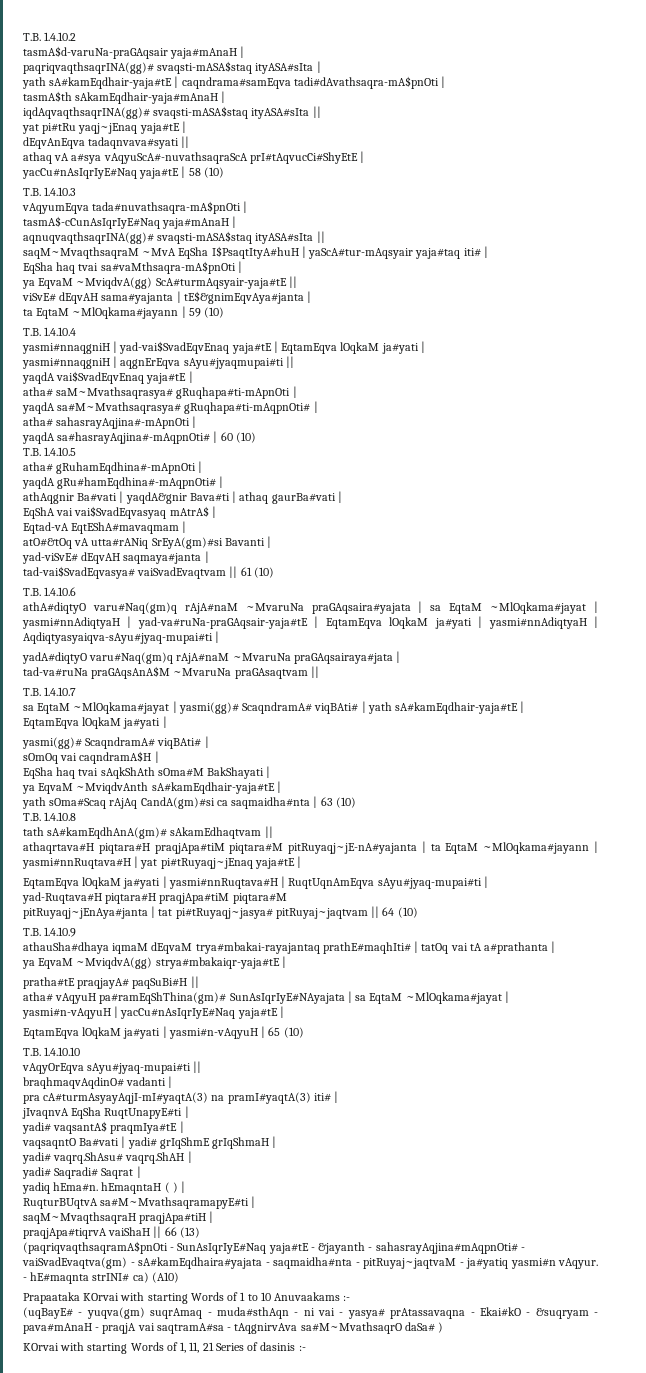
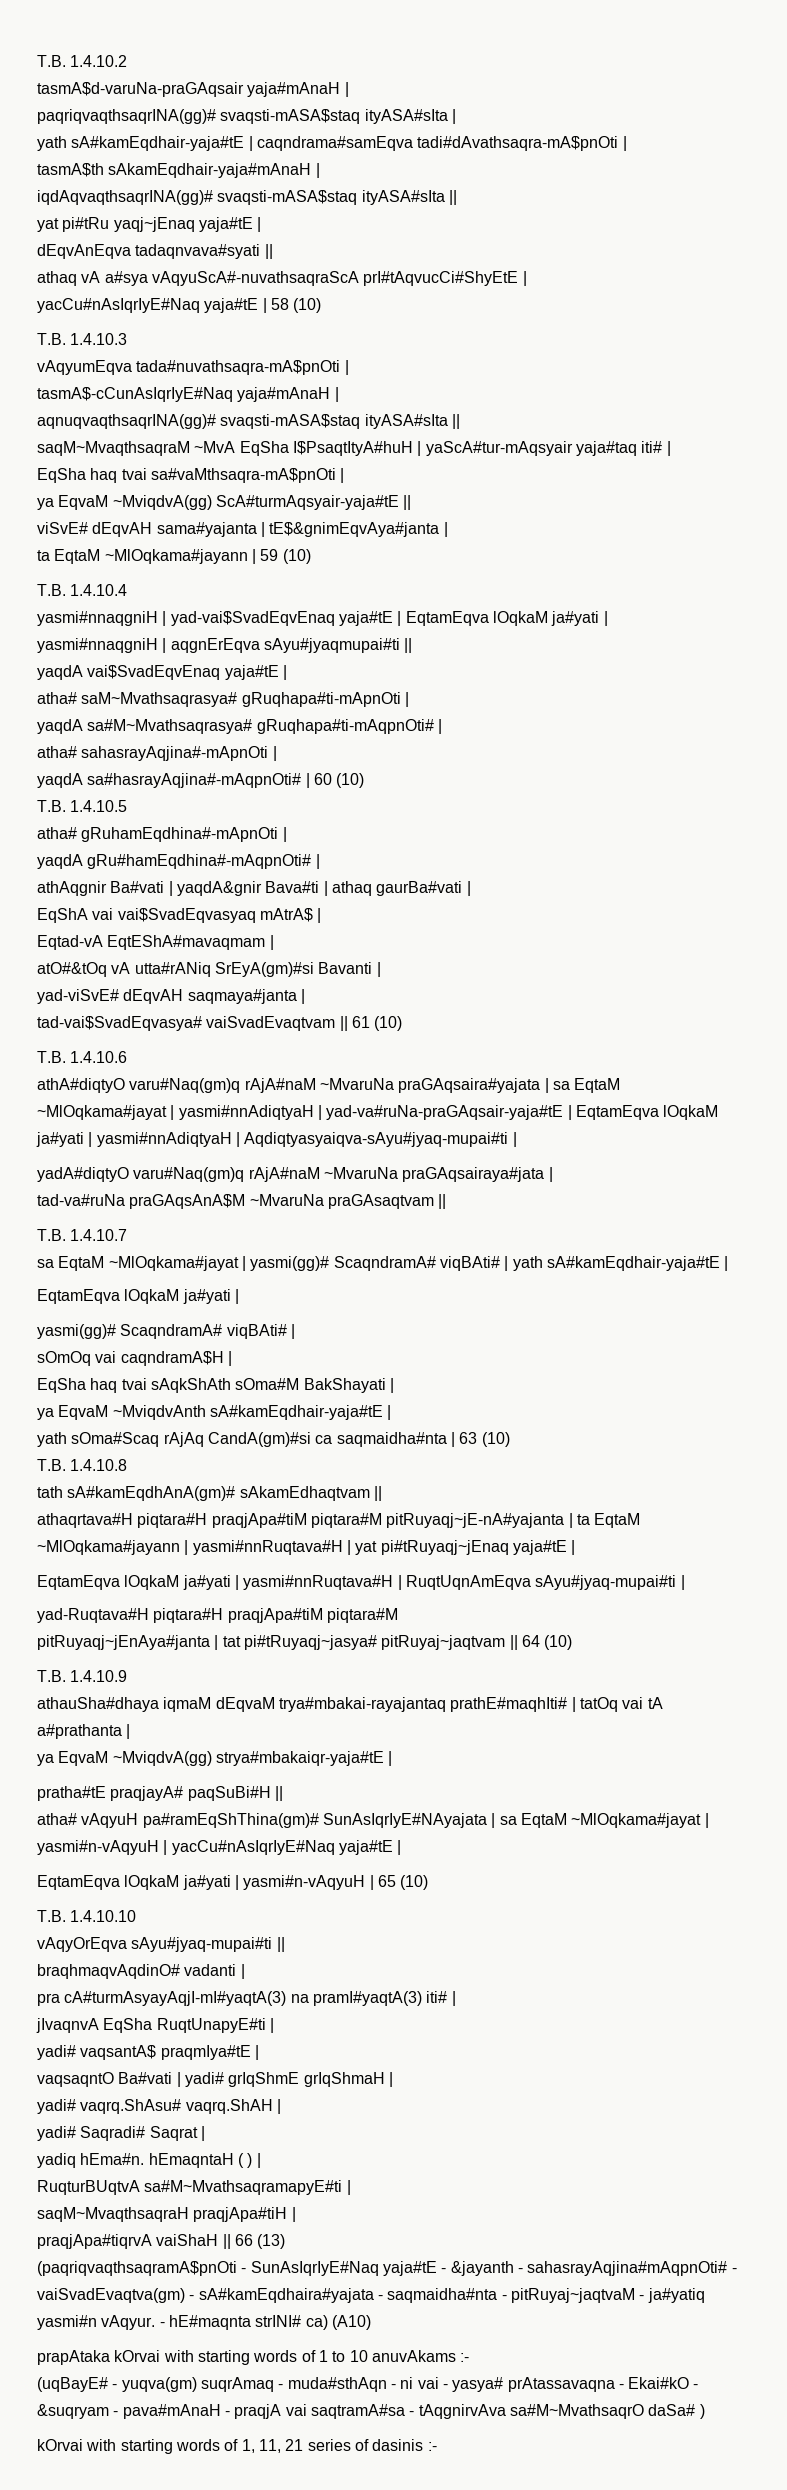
[23,1292,224,1304] Prapaataka KOrvai with starting Words -> [37,2350,298,2365] prapAtaka kOrvai with starting words
[274,1292,341,1301] Anuvaakams -> [371,2350,456,2362] anuvAkams
[23,1342,164,1354] KOrvai with starting Words -> [37,2439,220,2454] kOrvai with starting words
[215,1343,244,1351] Series -> [307,2439,351,2451] series

